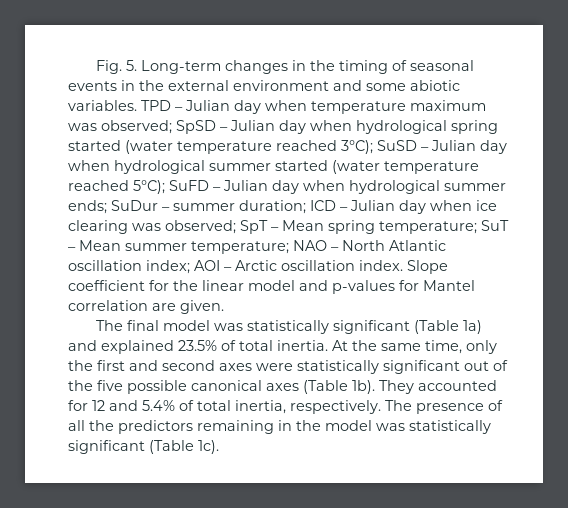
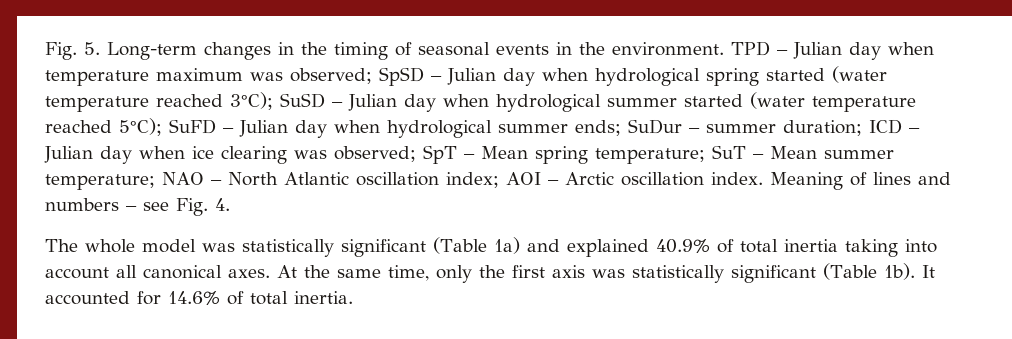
[168,80,460,91] [68,100,137,111] external environment and some abiotic variables. -> [612,42,724,56] environment.
[407,260,448,274] [68,280,475,294] [68,300,224,314] [96,320,160,331] Slope coefficient for the linear model and p-values for Mantel correlation are given. // The final -> [770,172,951,190] [45,198,230,216] [45,239,135,253] Meaning of lines and numbers – see Fig. 4. // The whole
[178,340,328,351] 23.5% of total inertia. -> [655,239,937,257] [45,265,270,279] 40.9% of total inertia taking into account all canonical axes.
[129,360,508,374] [68,380,497,394] [68,400,503,414] [68,420,491,434] [68,440,219,454] and second axes were statistically significant out of the five possible canonical axes (Table 1b). They accounted for 12 and 5.4% of total inertia, respectively. The presence of all the predictors remaining in the model was statistically significant (Table 1c). -> [552,263,935,283] [45,291,353,305] axis was statistically significant (Table 1b). It accounted for 14.6% of total inertia.

